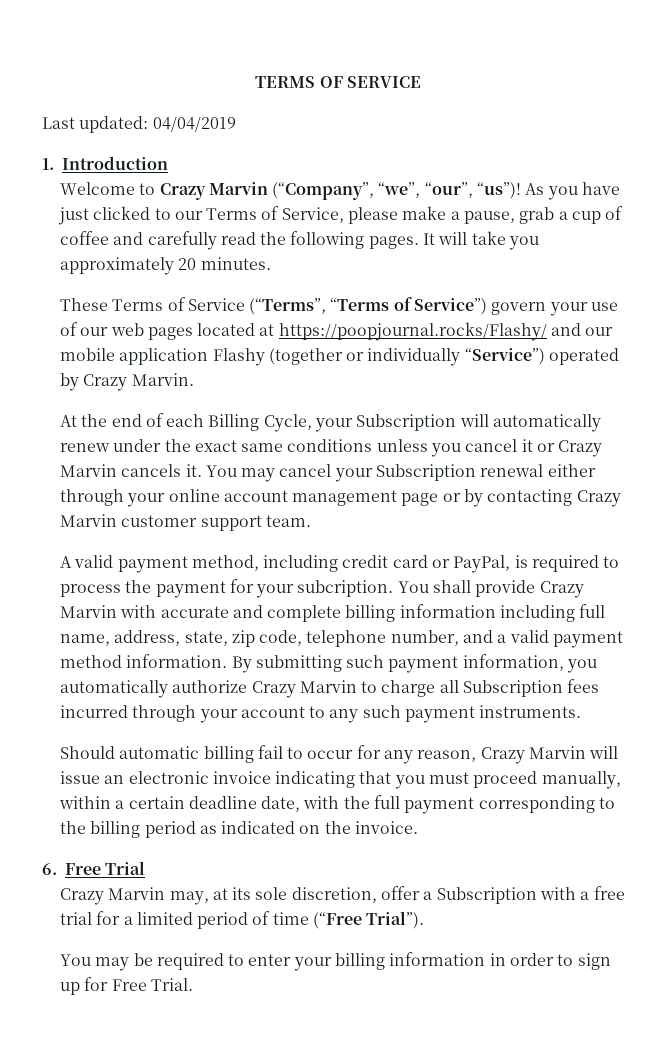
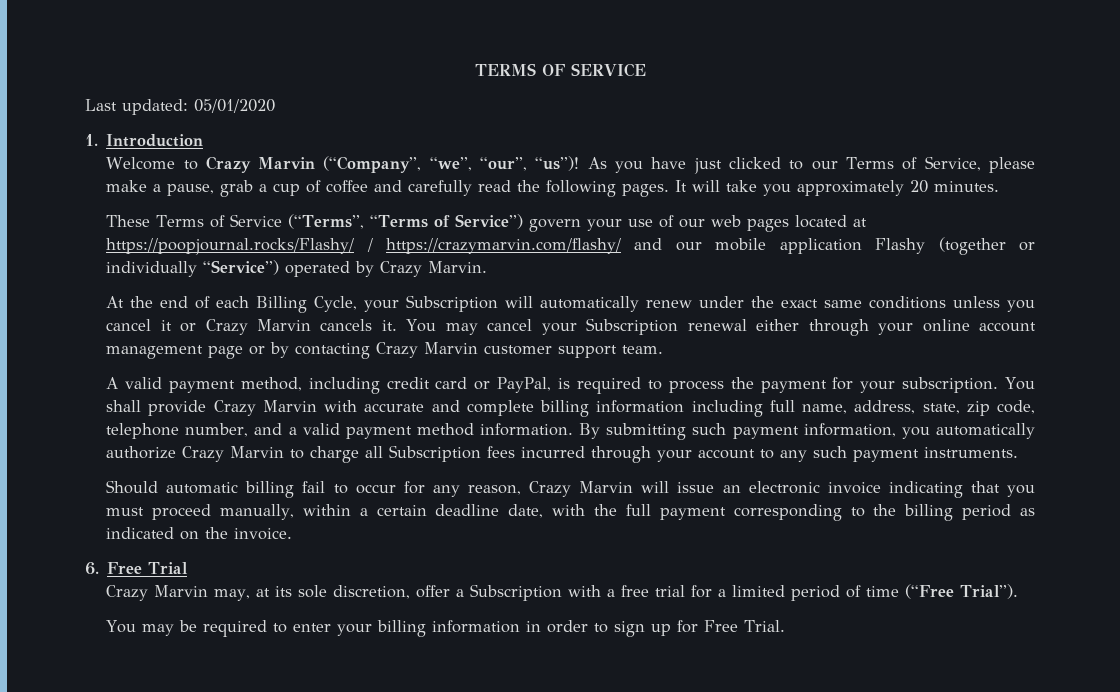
[152,116,236,132] 04/04/2019 -> [194,99,275,113] 05/01/2020
(547, 331) none -> [366,238,622,254] / https://crazymarvin.com/flashy/
[297,580,394,597] subcription. -> [902,377,999,393] subscription.

